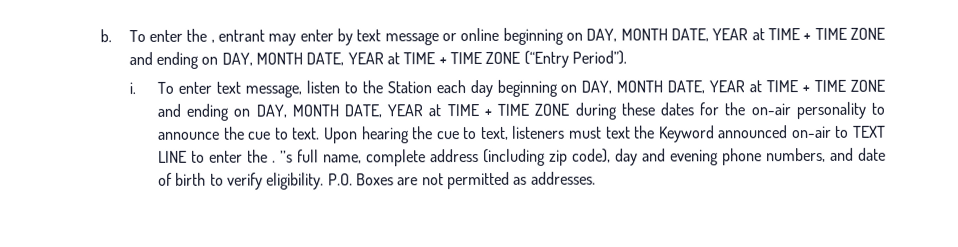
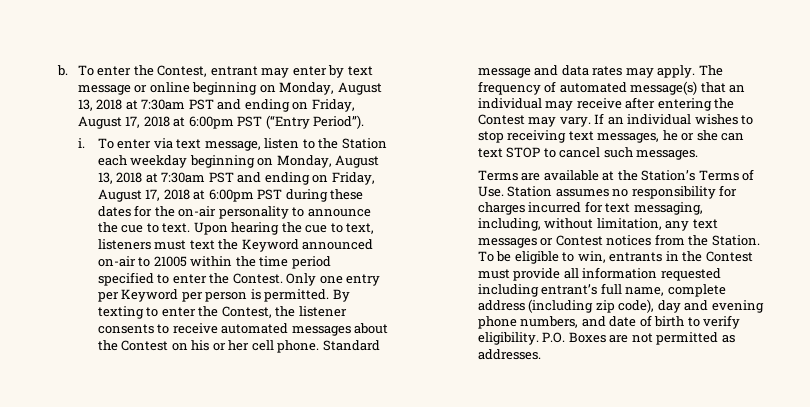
[210,39,215,43] , -> [157,65,208,77] Contest,
[586,27,886,42] [128,51,521,69] DAY, MONTH DATE, YEAR at TIME + TIME ZONE and ending on DAY, MONTH DATE, YEAR at TIME + TIME ZONE -> [279,82,382,95] [77,99,355,112] [77,116,263,129] Monday, August 13, 2018 at 7:30am PST and ending on Friday, August 17, 2018 at 6:00pm PST
(212, 87) none -> [153,138,173,149] via
[469,79,886,98] [157,103,570,121] day beginning on DAY, MONTH DATE, YEAR at TIME + TIME ZONE and ending on DAY, MONTH DATE, YEAR at TIME + TIME ZONE -> [130,155,380,168] [97,172,375,185] [97,189,283,202] weekday beginning on Monday, August 13, 2018 at 7:30am PST and ending on Friday, August 17, 2018 at 6:00pm PST
[853,125,887,138] [158,149,294,163] TEXT LINE to enter the . ’’s -> [153,256,331,269] [97,272,381,286] [97,289,350,302] [97,306,347,319] [97,323,389,336] [97,340,380,353] [477,65,723,78] [477,81,746,95] [477,97,735,111] [477,113,754,127] [477,130,745,143] [477,147,699,160] [477,169,755,181] [477,185,738,199] [477,201,703,215] [477,218,718,231] [477,234,760,248] [477,251,753,264] [477,267,721,281] [477,284,598,297] 21005 within the time period specified to enter the Contest. Only one entry per Keyword per person is permitted. By texting to enter the Contest, the listener consents to receive automated messages about the Contest on his or her cell phone. Standard message and data rates may apply. The frequency of automated message(s) that an individual may receive after entering the Contest may vary. If an individual wishes to stop receiving text messages, he or she can text STOP to cancel such messages. // Terms are available at the Station’s Terms of Use. Station assumes no responsibility for charges incurred for text messaging, including, without limitation, any text messages or Contest notices from the Station. To be eligible to win, entrants in the Contest must provide all information requested including entrant’s

